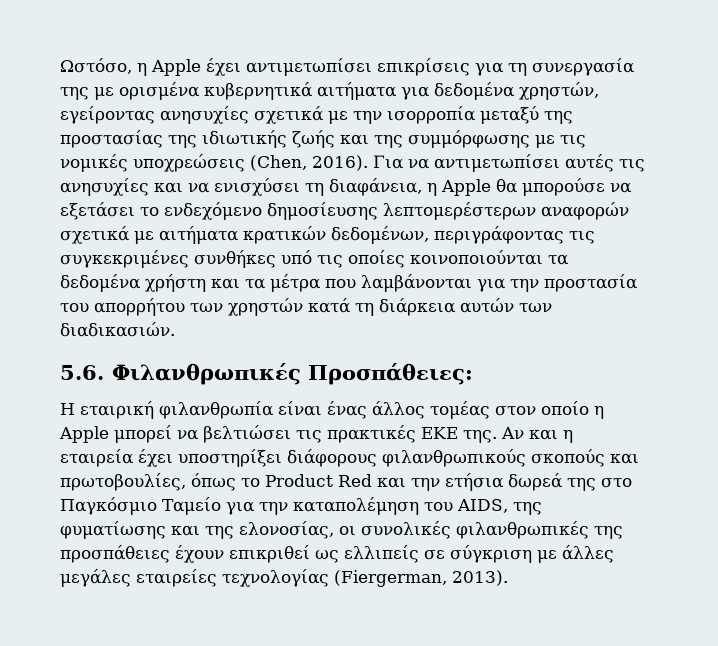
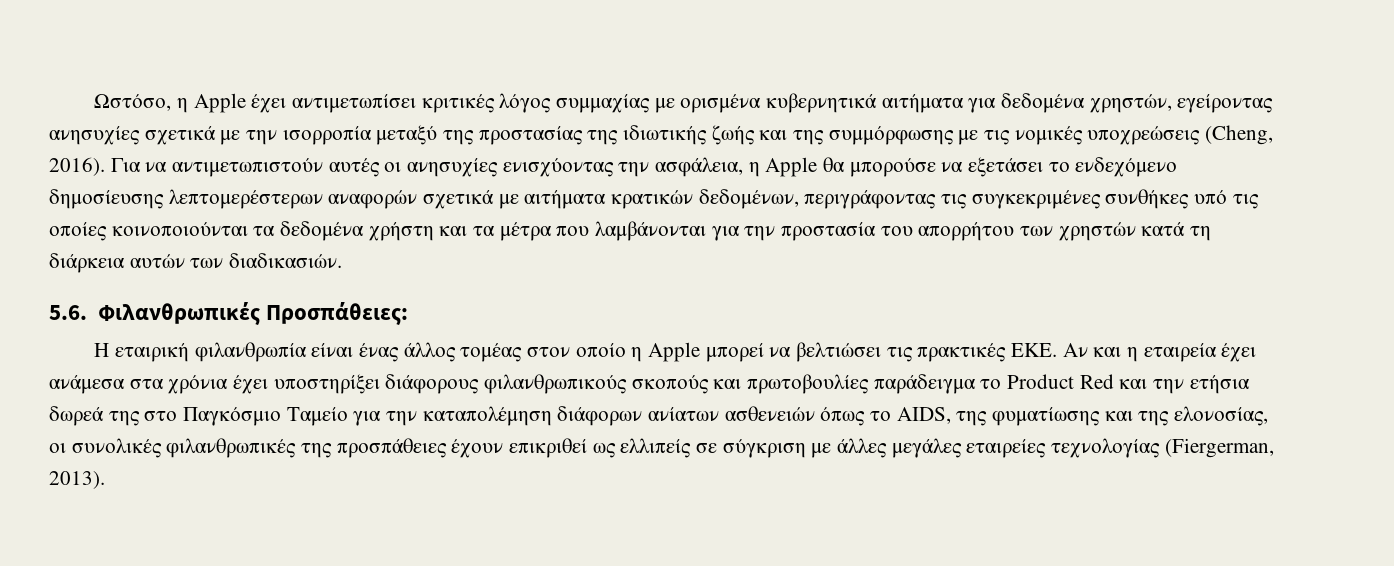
[377,58,635,76] [60,86,89,100] επικρίσεις για τη συνεργασία της -> [421,93,650,113] κριτικές λόγος συμμαχίας
[250,155,307,171] (Chen, -> [1205,125,1274,145] (Cheng,
[434,154,645,172] [60,178,422,196] αντιμετωπίσει αυτές τις ανησυχίες και να ενισχύσει τη διαφάνεια, -> [172,157,744,177] αντιμετωπιστούν αυτές οι ανησυχίες ενισχύοντας την ασφάλεια,
[421,427,497,443] ΕΚΕ της. -> [1010,343,1057,357] ΕΚΕ.
(173, 458) none -> [49,375,269,394] ανάμεσα στα χρόνια έχει
[60,473,236,491] πρωτοβουλίες, όπως -> [747,374,976,394] πρωτοβουλίες παράδειγμα
[424,502,453,512] του -> [557,406,892,426] διάφορων ανίατων ασθενειών όπως το

